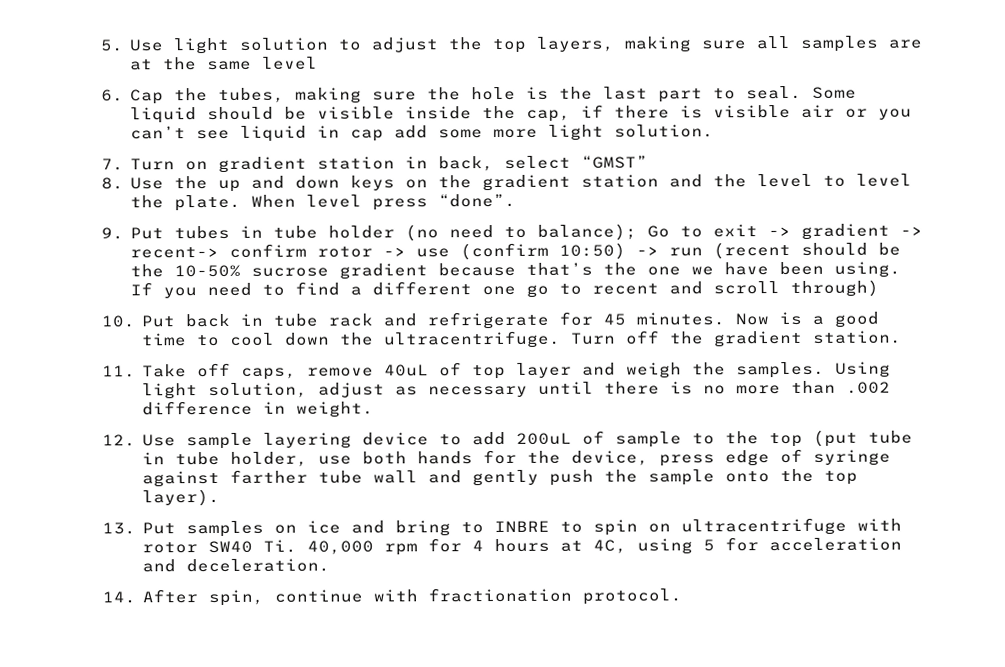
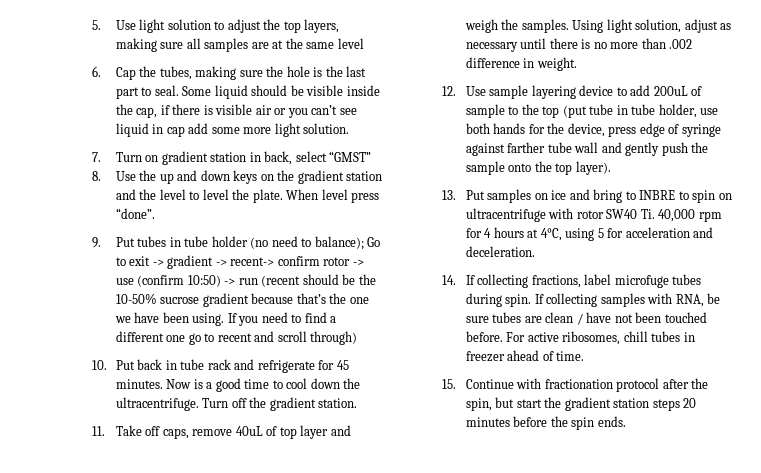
[593,539,628,554] 4C, -> [540,228,562,241] 4°C,
[142,587,683,607] After spin, continue with fractionation protocol. -> [465,274,702,288] [465,293,721,307] [465,312,707,325] [465,331,695,345] [465,350,585,362] [441,378,709,392] [465,397,697,411] [465,416,626,430] If collecting fractions, label microfuge tubes during spin. If collecting samples with RNA, be sure tubes are clean / have not been touched before. For active ribosomes, chill tubes in freezer ahead of time. // 15. Continue with fractionation protocol after the spin, but start the gradient station steps 20 minutes before the spin ends.

